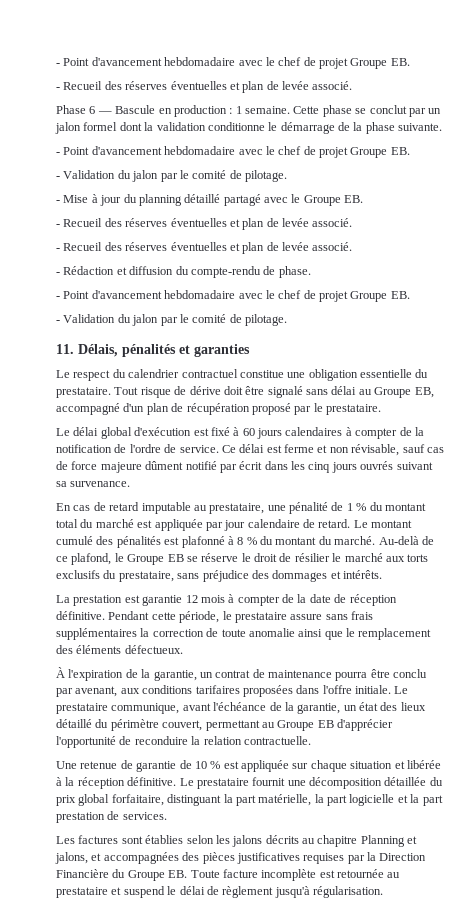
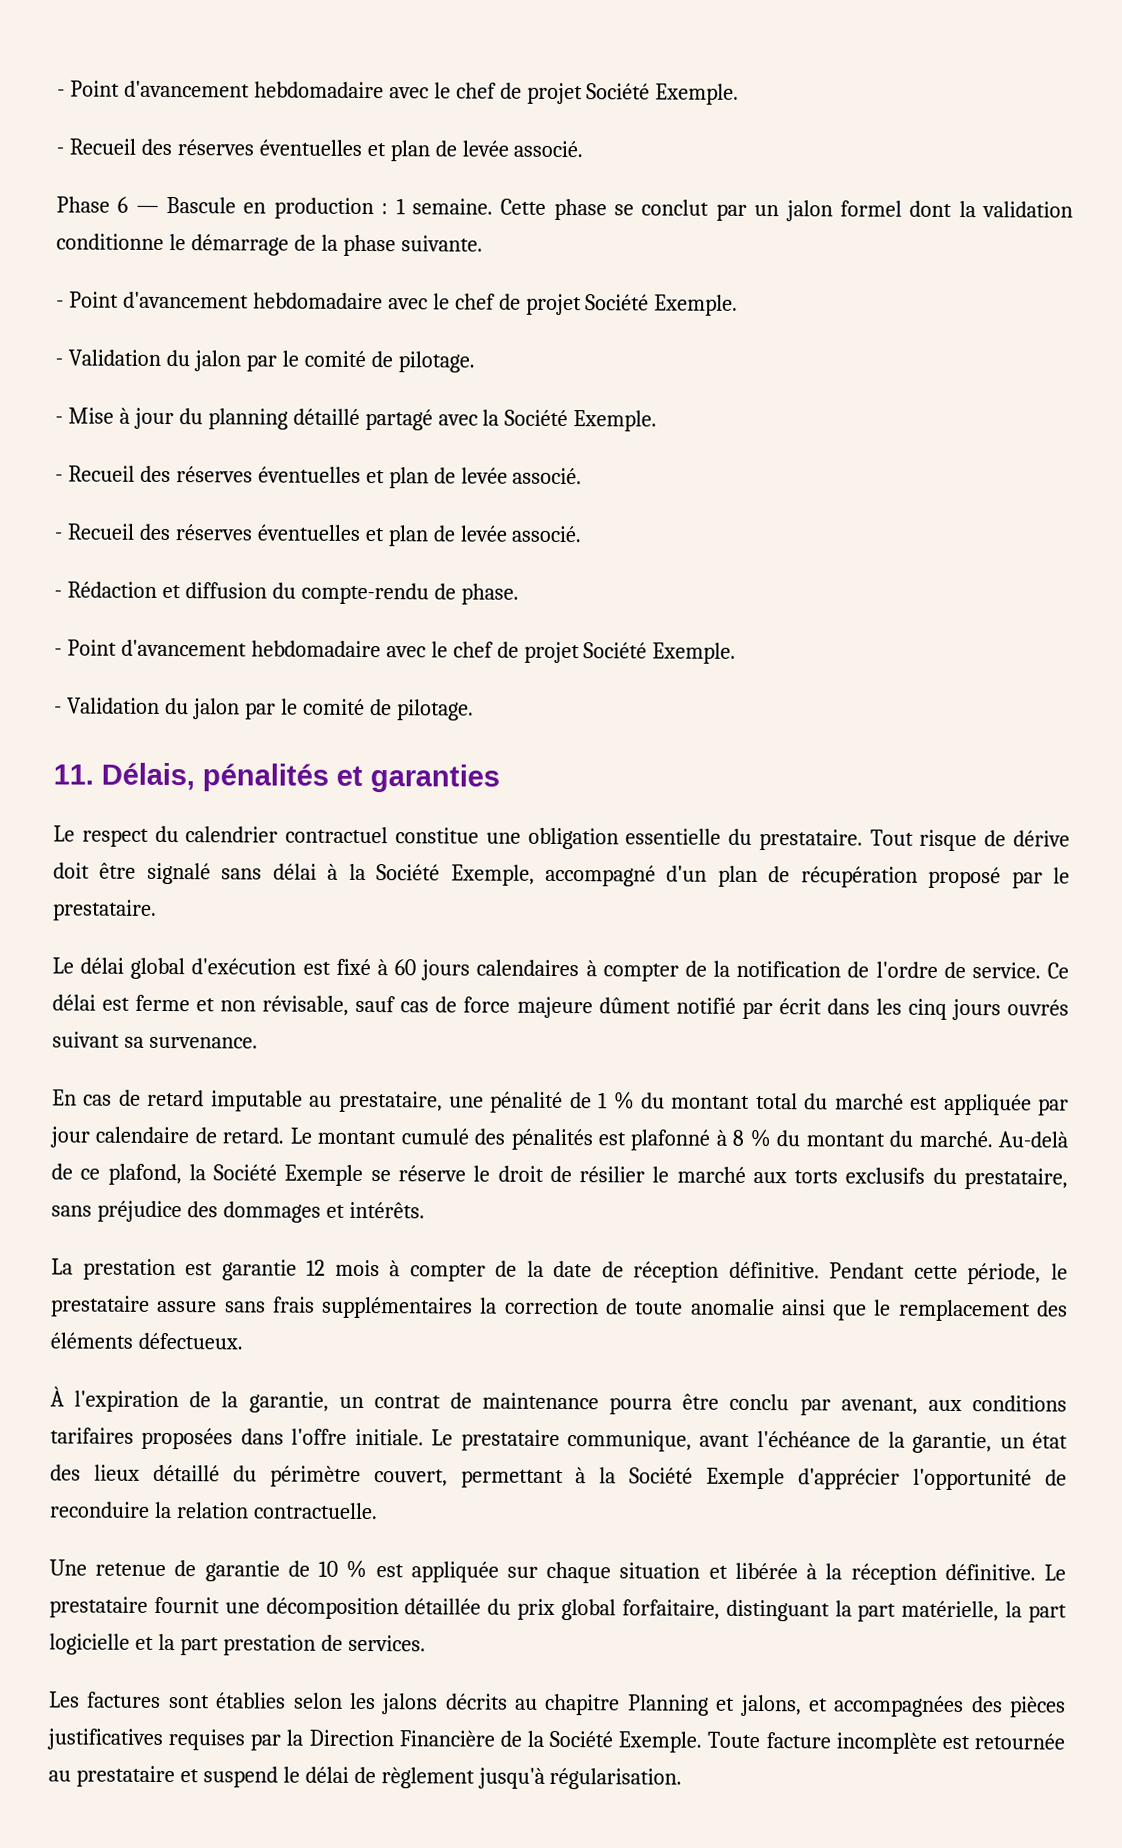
[56,57,410,69] - Point d'avancement hebdomadaire avec le chef de projet Groupe EB. -> [57,80,740,105] - Point d'avancement hebdomadaire avec le chef de projet Société Exemple.
[350,147,410,158] Groupe EB. -> [585,294,739,316] Société Exemple.
[291,194,364,206] le Groupe EB. -> [482,409,658,432] la Société Exemple.
[350,291,410,302] Groupe EB. -> [583,642,737,664] Société Exemple.
[358,387,434,398] au Groupe EB, -> [327,863,535,886] à la Société Exemple,
[114,553,184,565] le Groupe EB -> [188,1164,364,1187] la Société Exemple
[261,720,334,731] au Groupe EB -> [575,1467,786,1490] à la Société Exemple
[112,869,188,881] du Groupe EB. -> [499,1730,703,1753] de la Société Exemple.

